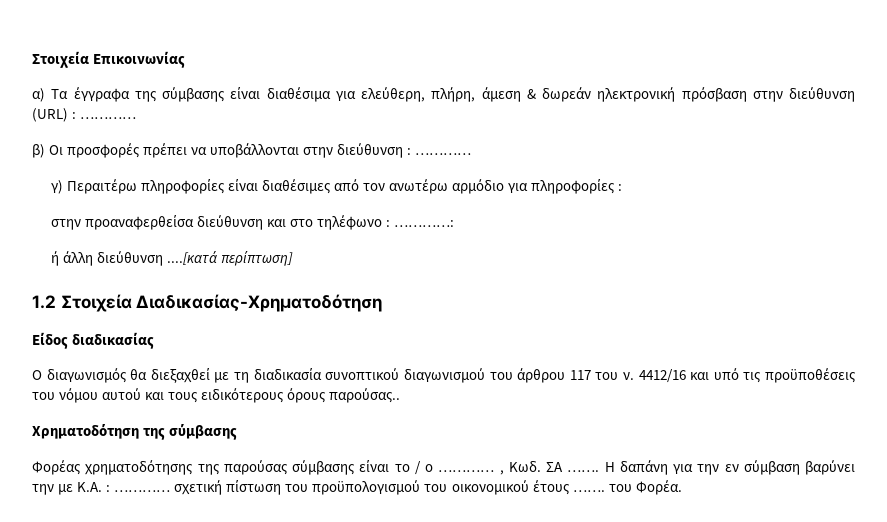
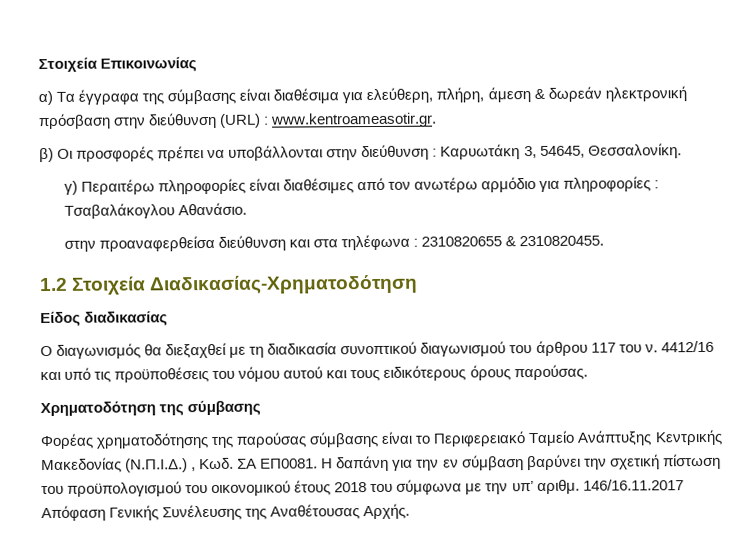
[80,117,137,119] ………… -> [270,112,438,128] www.kentroameasotir.gr.
[415,153,472,155] ………… -> [440,143,682,160] Καρυωτάκη 3, 54645, Θεσσαλονίκη.
(623, 187) none -> [63,202,247,219] Τσαβαλάκογλου Αθανάσιο.
[290,215,455,230] [50,251,294,266] στο τηλέφωνο : …………: // ή άλλη διεύθυνση ....[κατά περίπτωση] -> [312,234,605,251] στα τηλέφωνα : 2310820655 & 2310820455.
[329,388,401,403] παρούσας.. -> [513,364,588,381] παρούσας.
[414,461,495,475] / ο ………… -> [433,429,723,447] [41,457,189,474] Περιφερειακό Ταμείο Ανάπτυξης Κεντρικής Μακεδονίας (Ν.Π.Ι.Δ.)
[567,470,600,472] ……. -> [260,458,319,469] ΕΠ0081.
[58,482,171,495] με Κ.Α. : ………… -> (607, 464) none
[572,480,682,495] ……. του Φορέα. -> [334,479,684,495] [41,503,411,522] 2018 του σύμφωνα με την υπ’ αριθμ. 146/16.11.2017 Απόφαση Γενικής Συνέλευσης της Αναθέτουσας Αρχής.

